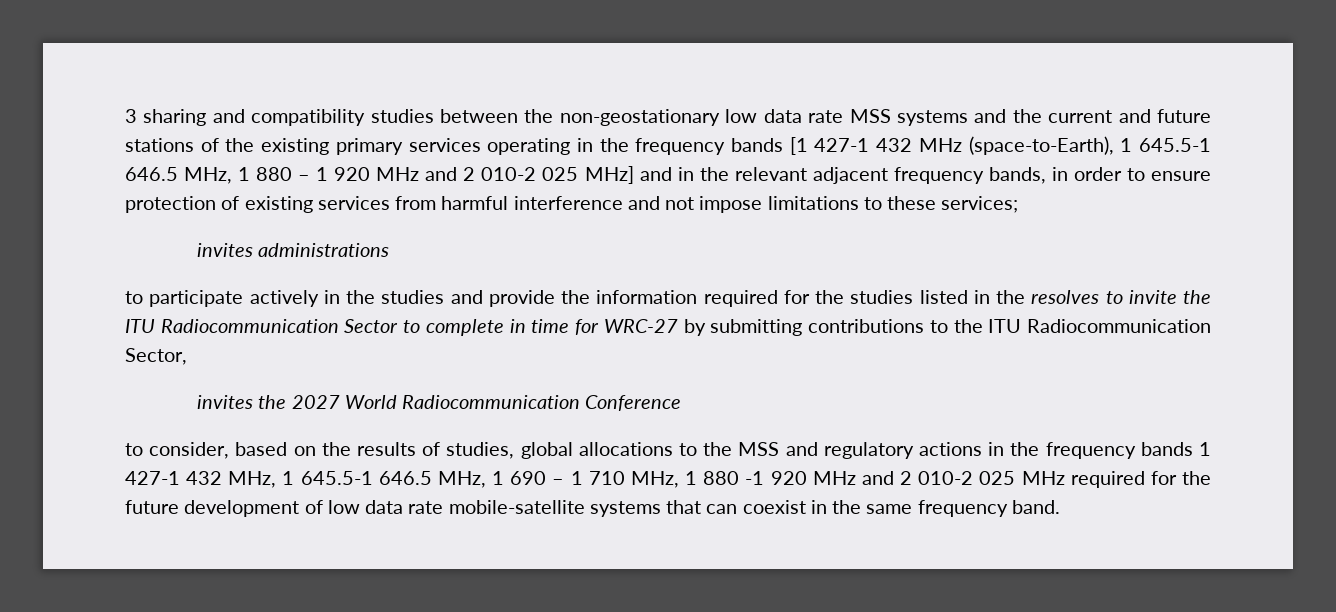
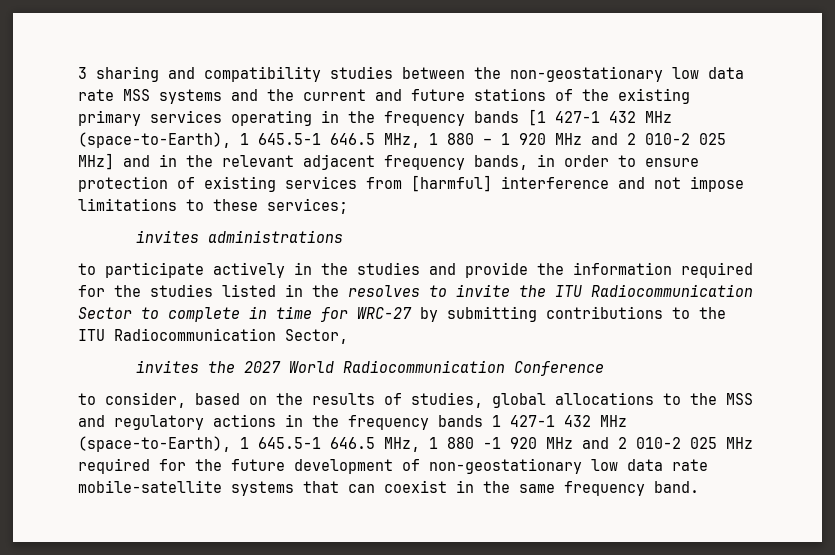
[441,196,509,210] harmful -> [411,175,492,192] [harmful]
[228,471,698,488] MHz, 1 645.5-1 646.5 MHz, 1 690 – 1 710 MHz, 1 -> [600,415,627,427] [78,436,438,452] MHz (space-to-Earth), 1 645.5-1 646.5 MHz, 1
(323, 507) none -> [429,458,582,474] non-geostationary

